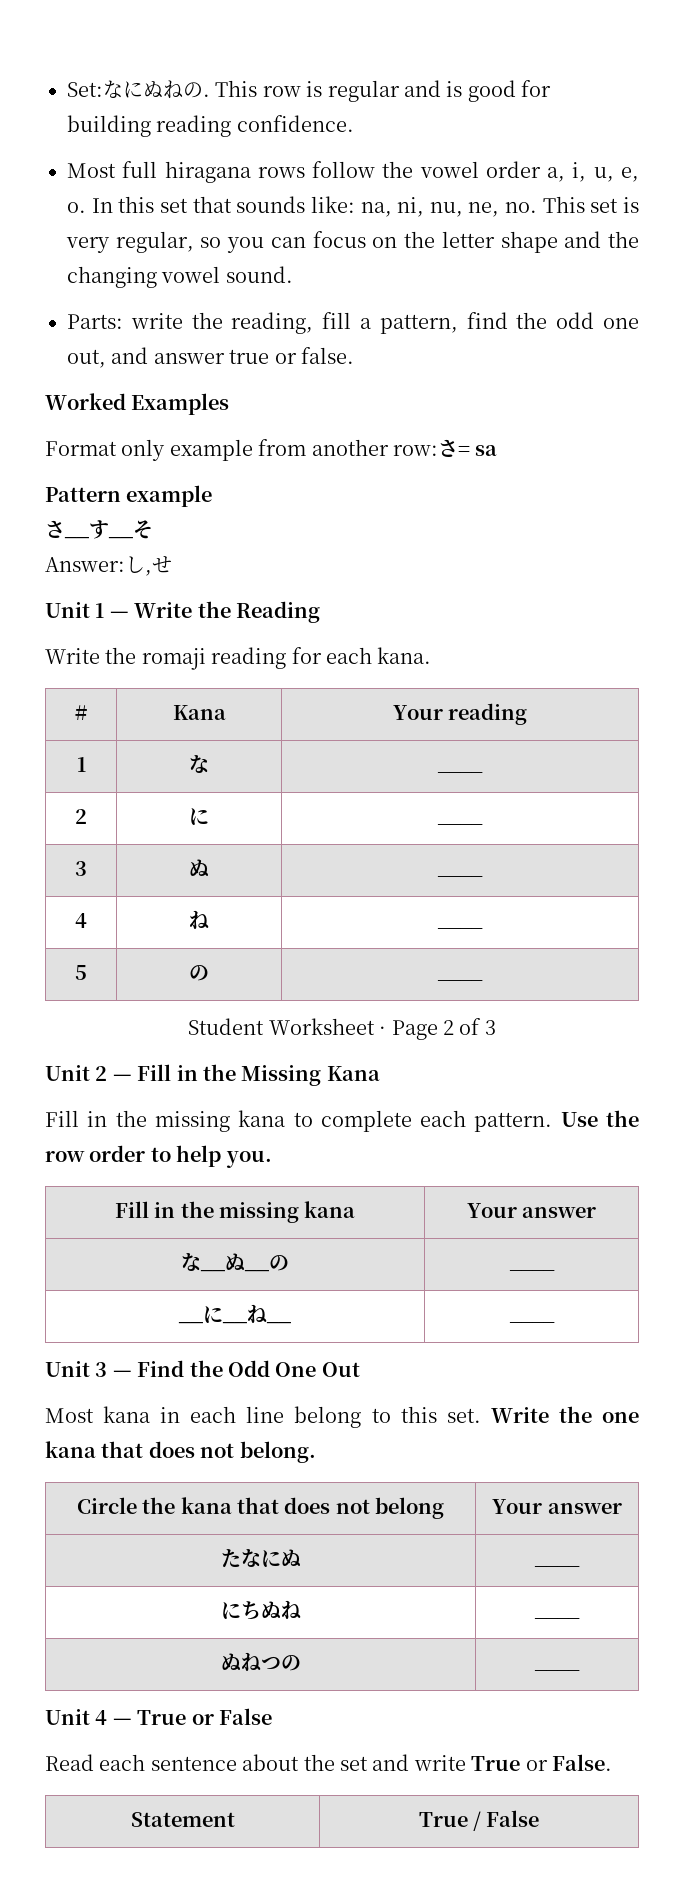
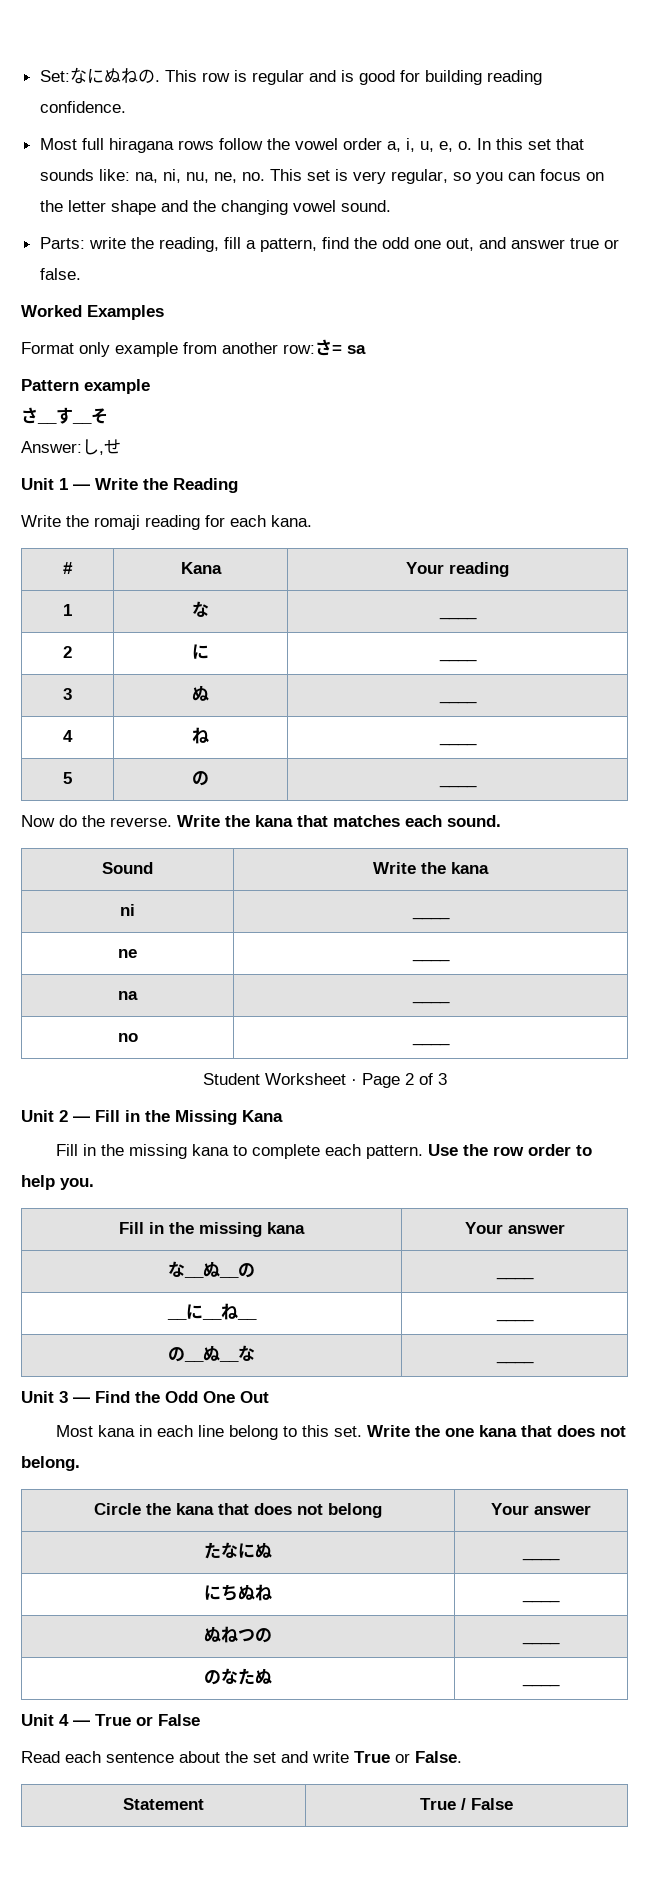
(483, 980) none -> [21,815,501,827] [102,862,153,874] [373,862,489,874] [120,904,135,916] [411,916,450,920] [118,949,137,958] [411,958,450,962] [118,991,138,1000] [411,1000,450,1004] [117,1033,138,1042] [411,1042,450,1046] // Now do the reverse. Write the kana that matches each sound. // Sound | Write the kana // ni | ____ // ne | ____ // na | ____ // no | ____
(555, 1322) none -> [168,1345,255,1362] [495,1360,534,1364] // の__ぬ__な | ____
(580, 1670) none -> [204,1668,272,1685] [522,1683,560,1687] // のなたぬ | ____

